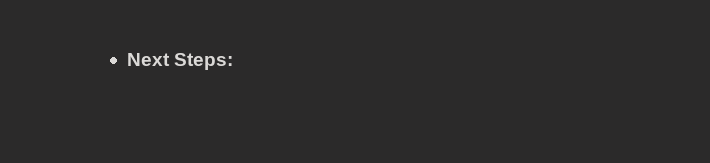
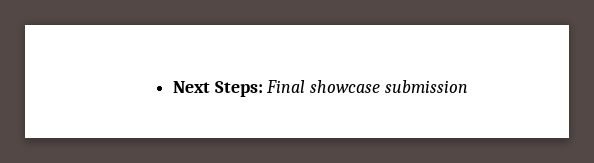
(233, 61) none -> [266,80,468,93] Final showcase submission

